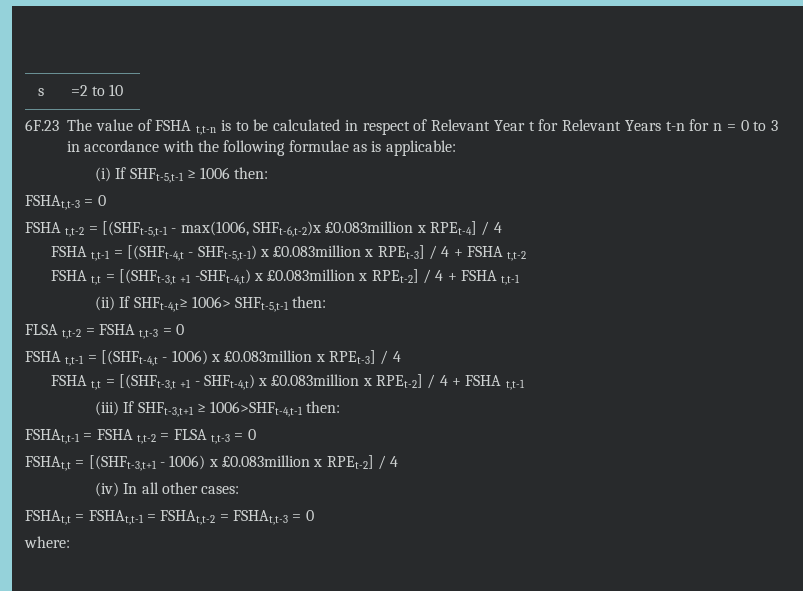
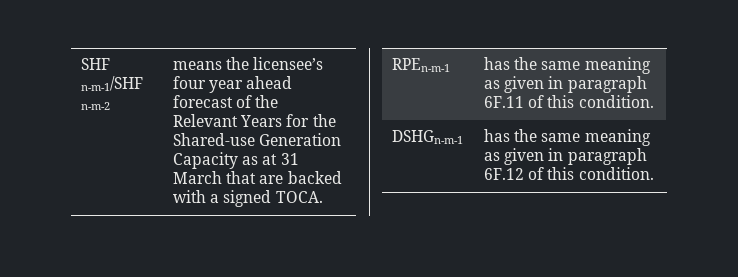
[37,88,44,96] [70,84,124,96] [25,119,778,135] [67,140,456,156] [94,167,269,183] [25,195,106,210] [25,221,502,237] [50,245,527,261] [50,269,521,285] [94,296,327,312] [25,324,184,339] [25,350,401,366] [50,374,525,390] [94,401,341,417] [25,429,256,444] [25,455,399,471] [94,482,240,497] [25,510,314,525] [24,536,70,548] s | =2 to 10 // 6F.23 The value of FSHA t,t-n is to be calculated in respect of Relevant Year t for Relevant Years t-n for n = 0 to 3 in accordance with the following formulae as is applicable: // (i) If SHFt-5,t-1 ≥ 1006 then: // FSHAt,t-3 = 0 // FSHA t,t-2 = [(SHFt-5,t-1 - max(1006, SHFt-6,t-2)x £0.083million x RPEt-4] / 4 // FSHA t,t-1 = [(SHFt-4,t - SHFt-5,t-1) x £0.083million x RPEt-3] / 4 + FSHA t,t-2 // FSHA t,t = [(SHFt-3,t +1 -SHFt-4,t) x £0.083million x RPEt-2] / 4 + FSHA t,t-1 // (ii) If SHFt-4,t≥ 1006> SHFt-5,t-1 then: // FLSA t,t-2 = FSHA t,t-3 = 0 // FSHA t,t-1 = [(SHFt-4,t - 1006) x £0.083million x RPEt-3] / 4 // FSHA t,t = [(SHFt-3,t +1 - SHFt-4,t) x £0.083million x RPEt-2] / 4 + FSHA t,t-1 // (iii) If SHFt-3,t+1 ≥ 1006>SHFt-4,t-1 then: // FSHAt,t-1 = FSHA t,t-2 = FLSA t,t-3 = 0 // FSHAt,t = [(SHFt-3,t+1 - 1006) x £0.083million x RPEt-2] / 4 // (iv) In all other cases: // FSHAt,t = FSHAt,t-1 = FSHAt,t-2 = FSHAt,t-3 = 0 // where: -> [80,58,110,70] [80,76,143,91] [80,102,110,110] [172,57,324,70] [172,76,293,93] [172,95,279,108] [172,114,336,127] [172,133,342,146] [172,152,299,169] [172,171,342,184] [172,190,323,207] [391,58,450,72] [483,57,651,74] [483,76,647,93] [483,95,654,108] [391,130,463,144] [483,129,651,146] [483,148,647,165] [483,167,654,180] SHF n-m-1/SHF n-m-2 | means the licensee’s four year ahead forecast of the Relevant Years for the Shared-use Generation Capacity as at 31 March that are backed with a signed TOCA. // RPEn-m-1 | has the same meaning as given in paragraph 6F.11 of this condition. // DSHGn-m-1 | has the same meaning as given in paragraph 6F.12 of this condition.

